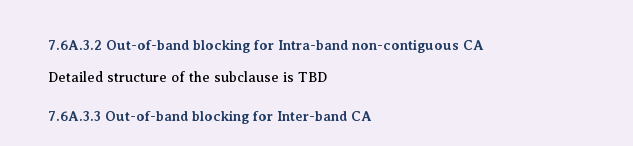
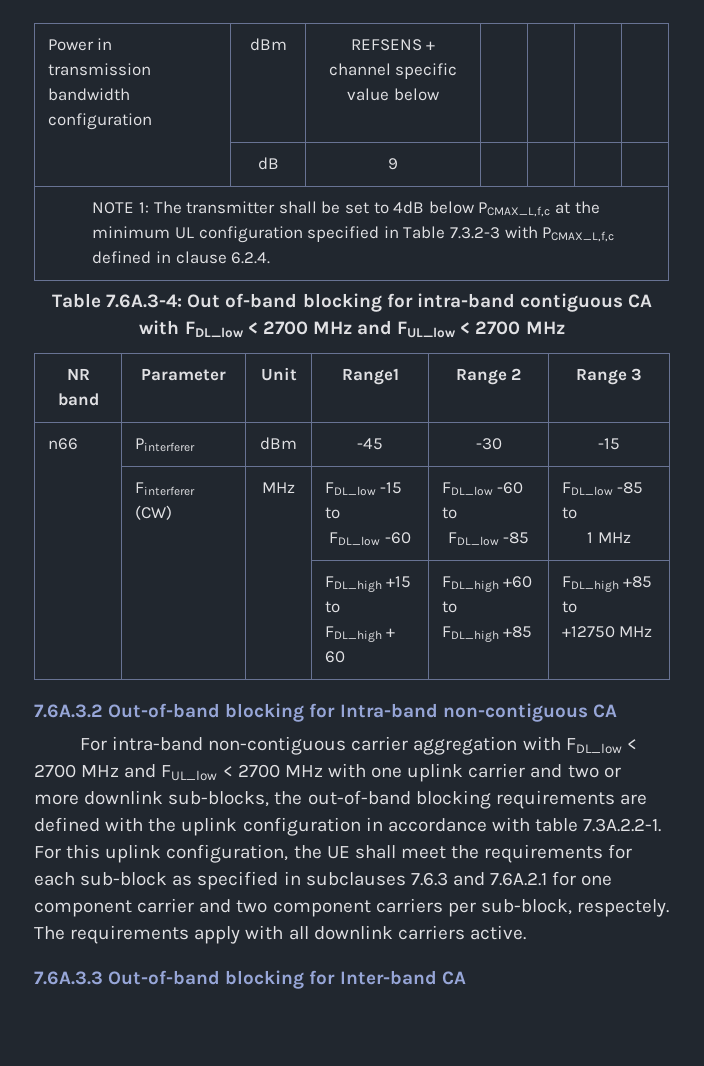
(48, 45) none -> [47,38,113,51] [47,63,151,76] [47,88,130,101] [47,113,152,130] [249,38,287,51] [350,39,436,51] [328,63,458,79] [347,88,439,101] [257,157,279,170] [388,158,398,170] [92,201,600,217] [92,226,615,243] [92,251,271,264] [51,293,653,312] [139,320,565,338] [66,368,90,380] [57,393,99,406] [141,368,226,381] [260,367,297,381] [341,368,399,385] [455,368,522,385] [575,368,643,385] [47,438,78,450] [134,438,195,452] [260,437,297,450] [357,438,383,450] [475,438,502,450] [598,438,620,450] [134,482,195,496] [134,505,172,520] [262,482,295,493] [324,482,403,496] [324,507,340,519] [329,532,411,546] [441,482,524,496] [441,507,457,519] [447,532,530,546] [561,482,644,496] [561,507,577,519] [587,532,631,543] [324,576,412,592] [324,601,340,613] [324,626,396,642] [324,651,345,663] [441,576,533,592] [441,601,457,613] [441,626,533,642] [561,576,653,592] [561,601,577,613] [561,626,653,638] Power in transmission bandwidth configuration | dBm | REFSENS + channel specific value below | | | | // | dB | 9 | | | | // NOTE 1: The transmitter shall be set to 4dB below PCMAX_L,f,c at the minimum UL configuration specified in Table 7.3.2-3 with PCMAX_L,f,c defined in clause 6.2.4. // Table 7.6A.3-4: Out of-band blocking for intra-band contiguous CA with FDL_low < 2700 MHz and FUL_low < 2700 MHz // NR band | Parameter | Unit | Range1 | Range 2 | Range 3 // n66 | Pinterferer | dBm | -45 | -30 | -15 // | Finterferer (CW) | MHz | FDL_low -15 to // FDL_low -60 | FDL_low -60 to // FDL_low -85 | FDL_low -85 to // 1 MHz // | | | FDL_high +15 to // FDL_high + 60 | FDL_high +60 to // FDL_high +85 | FDL_high +85 to // +12750 MHz //
[48,71,327,82] Detailed structure of the subclause is TBD -> [79,736,637,755] [34,763,621,782] [34,790,647,809] [34,817,662,836] [34,844,633,863] [34,871,613,890] [34,898,670,917] [34,925,526,944] For intra-band non-contiguous carrier aggregation with FDL_low < 2700 MHz and FUL_low < 2700 MHz with one uplink carrier and two or more downlink sub-blocks, the out-of-band blocking requirements are defined with the uplink configuration in accordance with table 7.3A.2.2-1. For this uplink configuration, the UE shall meet the requirements for each sub-block as specified in subclauses 7.6.3 and 7.6A.2.1 for one component carrier and two component carriers per sub-block, respectely. The requirements apply with all downlink carriers active.

